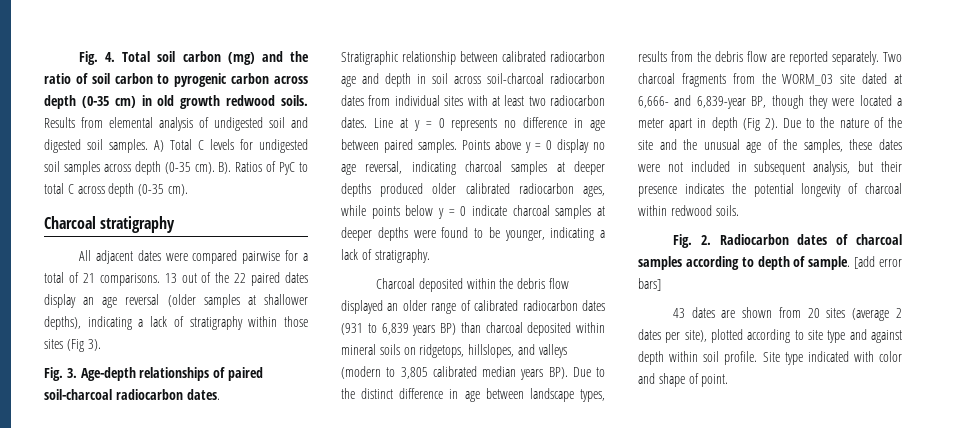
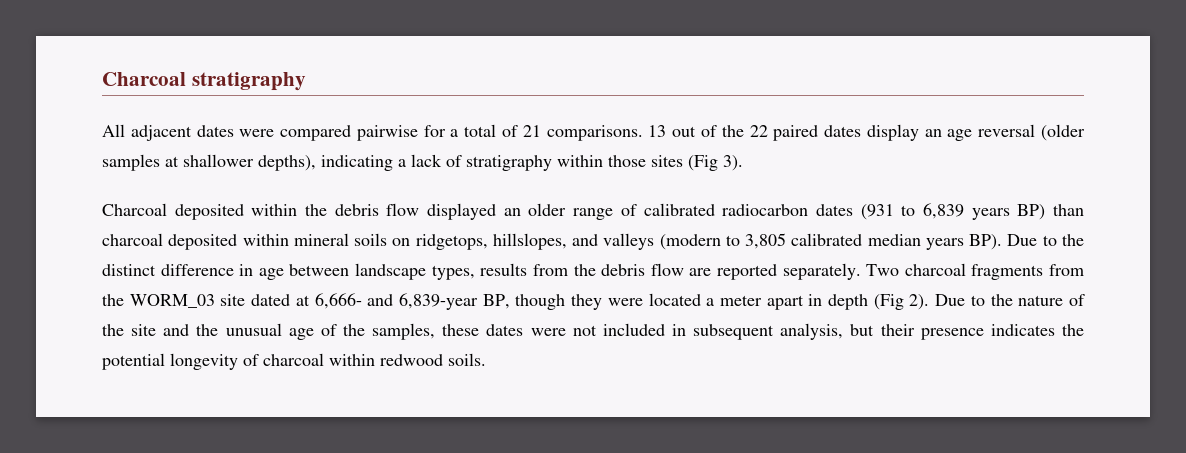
[78,51,309,65] [44,73,308,87] [44,95,308,109] [44,117,308,131] [44,139,308,153] [44,161,309,175] [44,183,188,197] Fig. 4. Total soil carbon (mg) and the ratio of soil carbon to pyrogenic carbon across depth (0-35 cm) in old growth redwood soils. Results from elemental analysis of undigested soil and digested soil samples. A) Total C levels for undigested soil samples across depth (0-35 cm). B). Ratios of PyC to total C across depth (0-35 cm). // -> (102, 79) none
[44,367,263,381] [44,389,220,400] [341,51,605,65] [341,73,605,87] [341,95,605,106] [341,117,605,131] [341,139,605,153] [341,161,605,175] [341,183,605,197] [341,205,605,219] [341,227,605,241] [341,249,430,263] // Fig. 3. Age-depth relationships of paired soil-charcoal radiocarbon dates. // Stratigraphic relationship between calibrated radiocarbon age and depth in soil across soil-charcoal radiocarbon dates from individual sites with at least two radiocarbon dates. Line at y = 0 represents no difference in age between paired samples. Points above y = 0 display no age reversal, indicating charcoal samples at deeper depths produced older calibrated radiocarbon ages, while points below y = 0 indicate charcoal samples at deeper depths were found to be younger, indicating a lack of stratigraphy. -> (743, 163) none
[672,234,902,248] [638,256,902,270] [638,278,661,291] [672,307,902,321] [638,329,902,343] [638,351,902,365] [638,373,729,387] // Fig. 2. Radiocarbon dates of charcoal samples according to depth of sample. [add error bars] // 43 dates are shown from 20 sites (average 2 dates per site), plotted according to site type and against depth within soil profile. Site type indicated with color and shape of point. -> (486, 359) none

